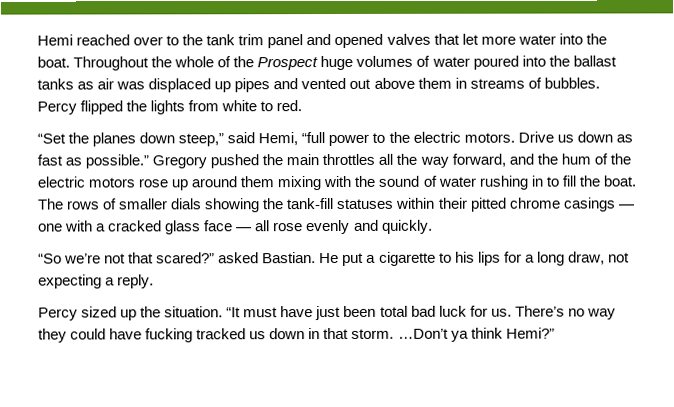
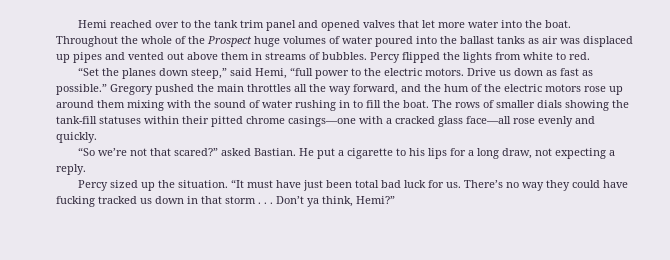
[562,197,635,212] [38,223,63,232] casings — one -> [288,116,356,127] casings—one
[204,220,271,232] face — all -> [466,116,511,124] face—all
[351,327,503,342] storm. …Don’t ya think -> [225,196,353,207] storm . . . Don’t ya think,

